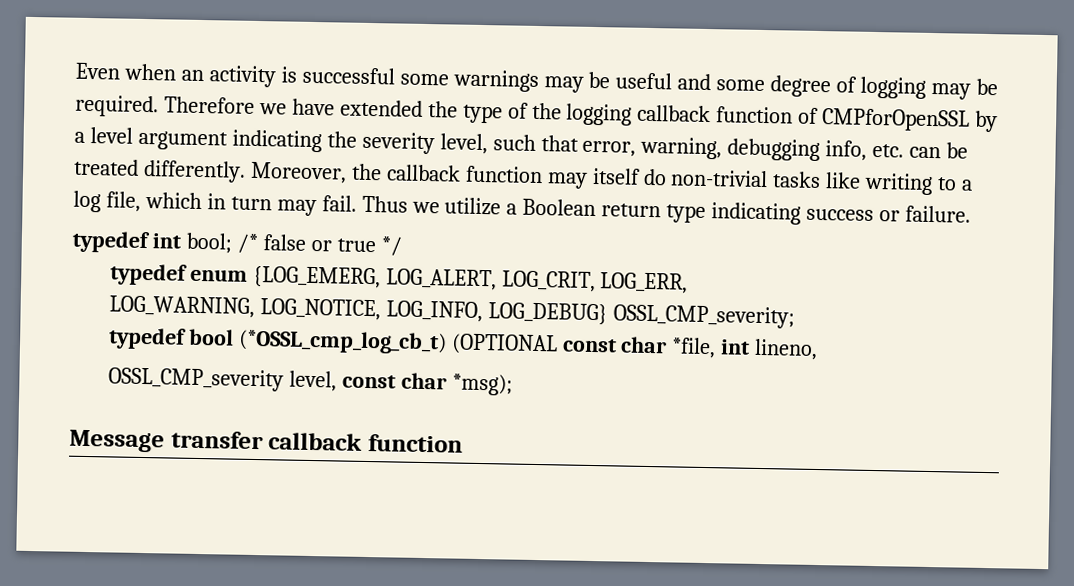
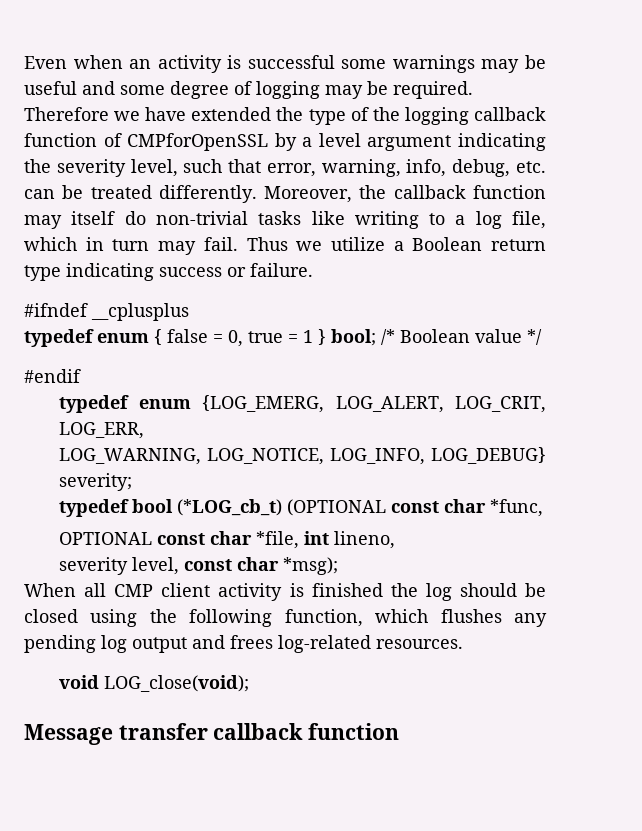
[727,138,868,162] debugging info, -> [406,159,511,177] info, debug,
[72,230,376,254] // typedef int bool; /* false or true -> [24,303,189,321] [24,329,522,347] // #ifndef __cplusplus // typedef enum { false = 0, true = 1 } bool; /* Boolean value
(402, 246) none -> [24,369,81,383] // #endif
[612,304,795,329] OSSL_CMP_severity; -> [59,473,133,491] severity;
[237,329,447,355] (*OSSL_cmp_log_cb_t) -> [177,499,283,516] (*LOG_cb_t)
(668, 345) none -> [490,499,544,517] [59,531,253,545] *func, // OPTIONAL const char
[107,367,284,392] OSSL_CMP_severity -> [59,557,129,575] severity
(513, 384) none -> [24,583,547,601] [24,609,547,627] [24,635,463,653] [59,675,250,692] // When all CMP client activity is finished the log should be closed using the following function, which flushes any pending log output and frees log-related resources. // void LOG_close(void);

